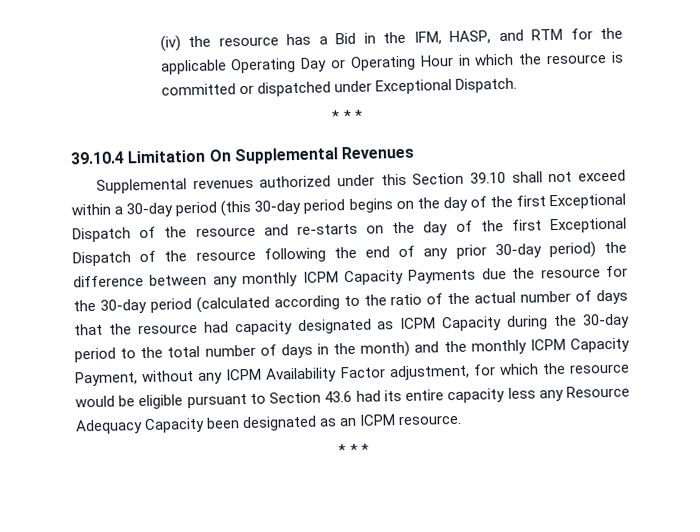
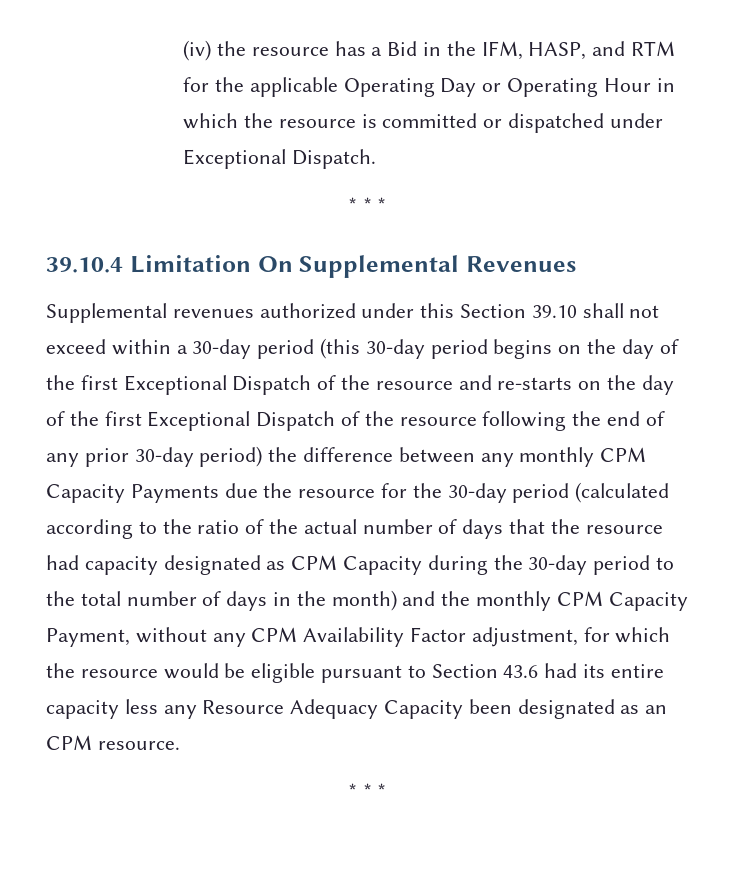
[302,271,339,283] ICPM -> [600,447,647,462] CPM
[400,317,437,330] ICPM -> [291,555,338,570] CPM
[529,338,566,351] ICPM -> [556,591,603,606] CPM
[225,368,263,381] ICPM -> [251,627,298,642] CPM
[359,414,397,426] ICPM -> [46,735,92,750] CPM

